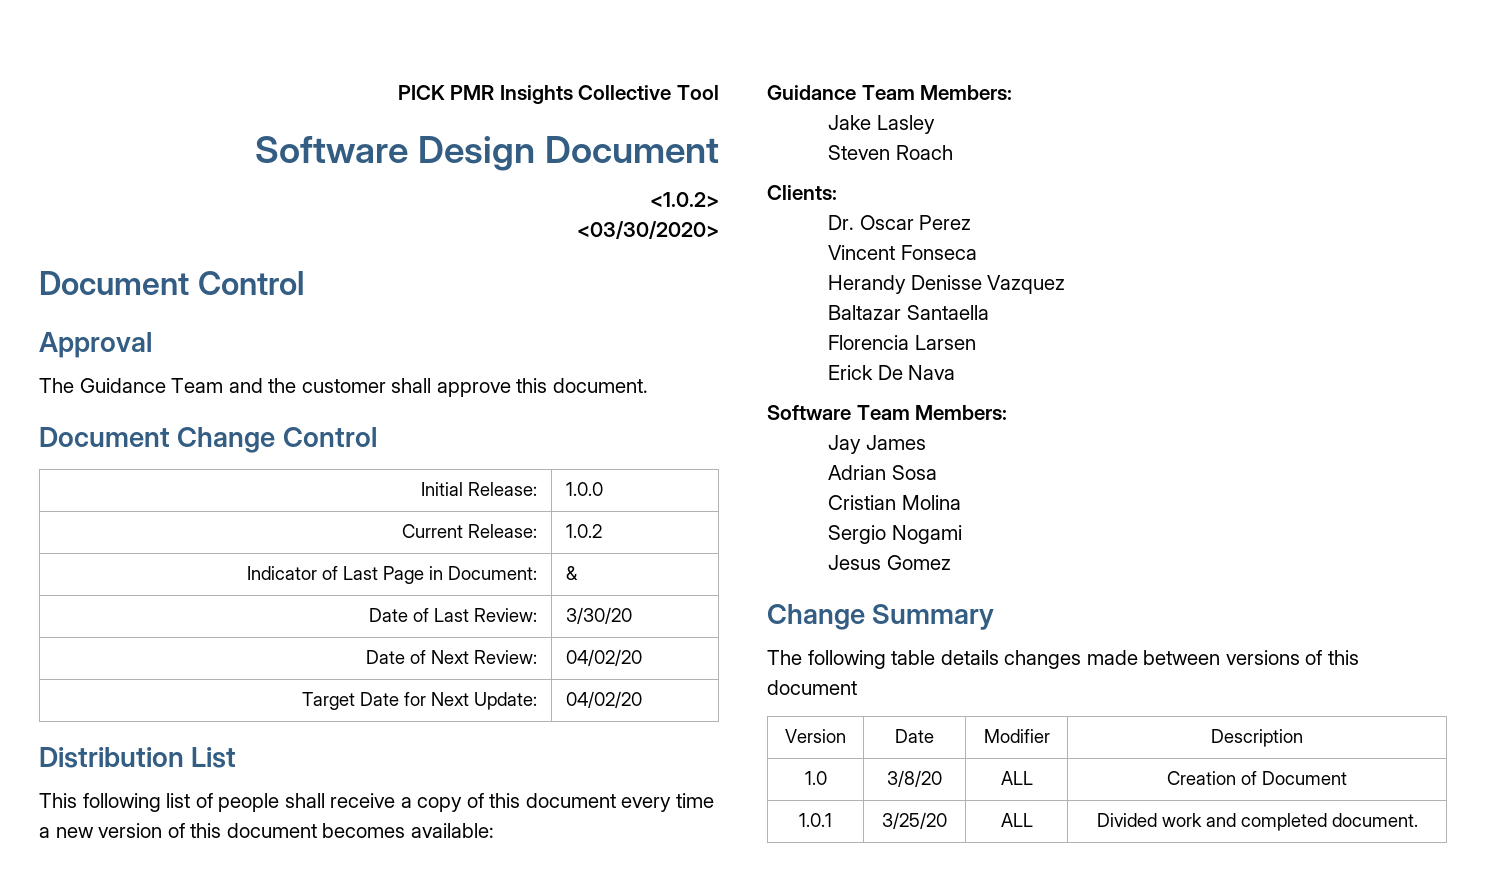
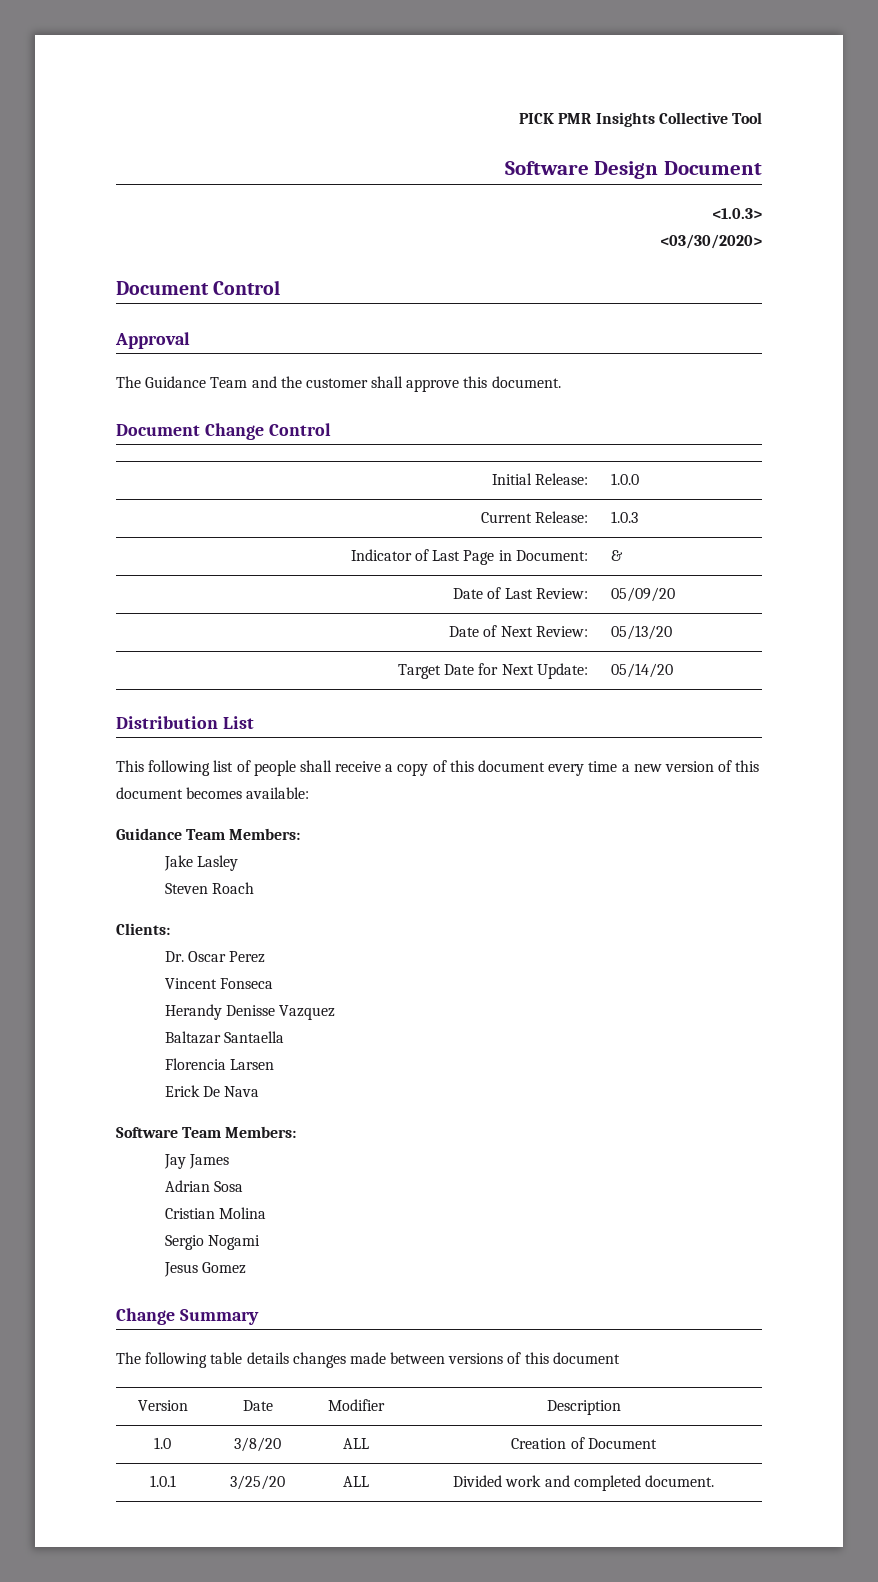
[650,192,719,207] <1.0.2> -> [712,208,762,219] <1.0.3>
[565,524,602,538] 1.0.2 -> [611,511,639,523] 1.0.3
[565,607,632,624] 3/30/20 -> [611,587,676,602] 05/09/20
[565,649,642,666] 04/02/20 -> [611,625,673,640] 05/13/20
[565,691,642,708] 04/02/20 -> [611,663,674,678] 05/14/20

